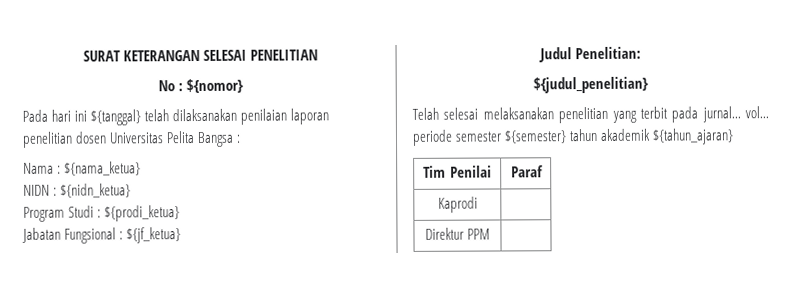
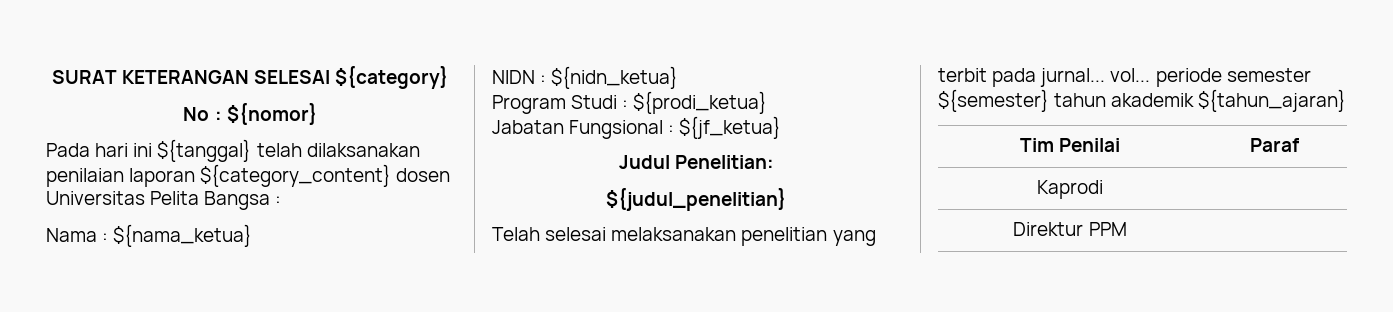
[250,49,319,61] PENELITIAN -> [335,66,450,89] ${category}
[22,131,73,148] penelitian -> [200,164,392,187] ${category_content}

